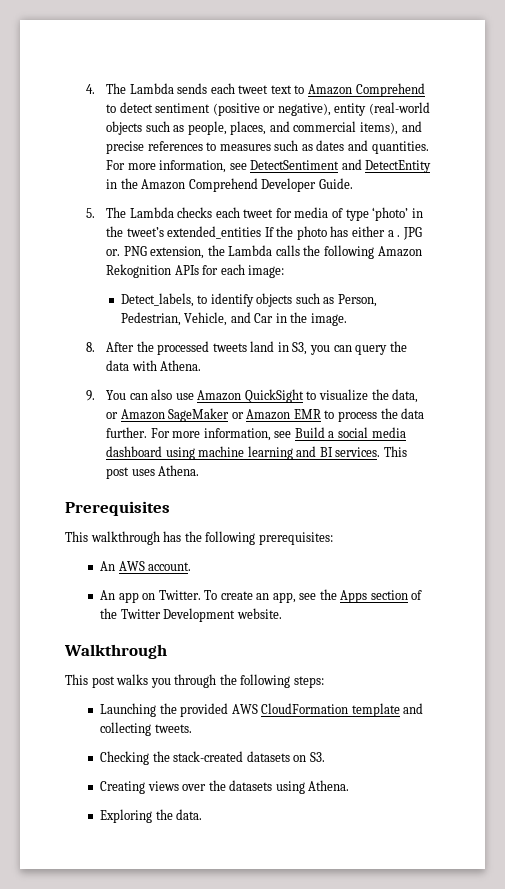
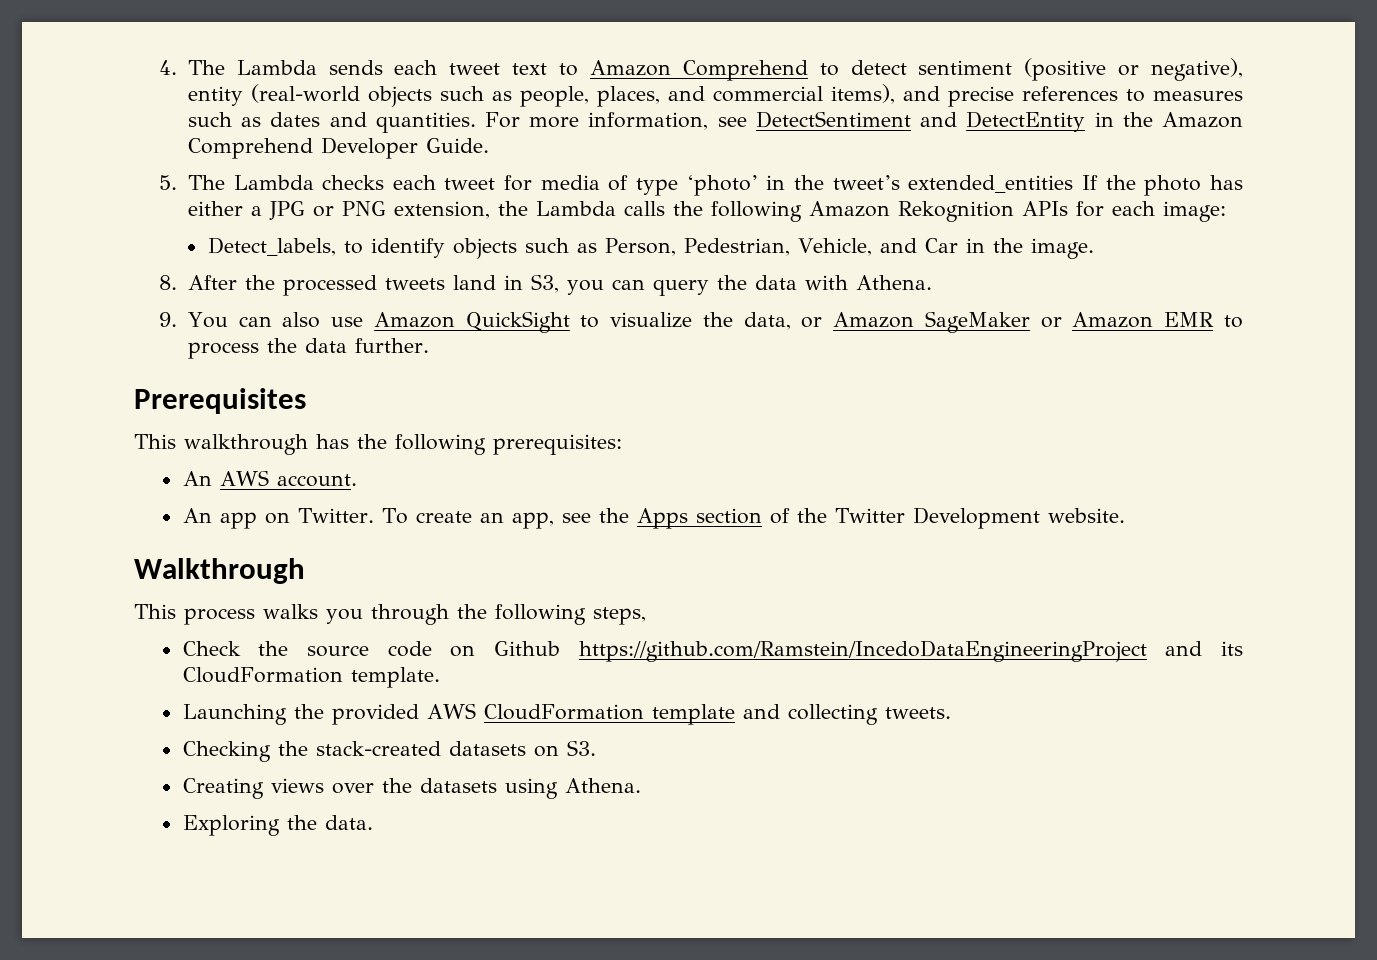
[397,227,422,240] [106,249,121,256] . JPG or. -> [268,201,334,220] JPG or
[150,427,406,441] [106,446,408,460] [106,465,200,479] For more information, see Build a social media dashboard using machine learning and BI services. This post uses Athena. -> (429, 345) none
[91,676,115,688] post -> [184,608,255,625] process
[293,676,324,688] steps: -> [593,607,646,625] [182,640,1243,662] [182,667,440,688] steps, // Check the source code on Github https://github.com/Ramstein/IncedoDataEngineeringProject and its CloudFormation template.

